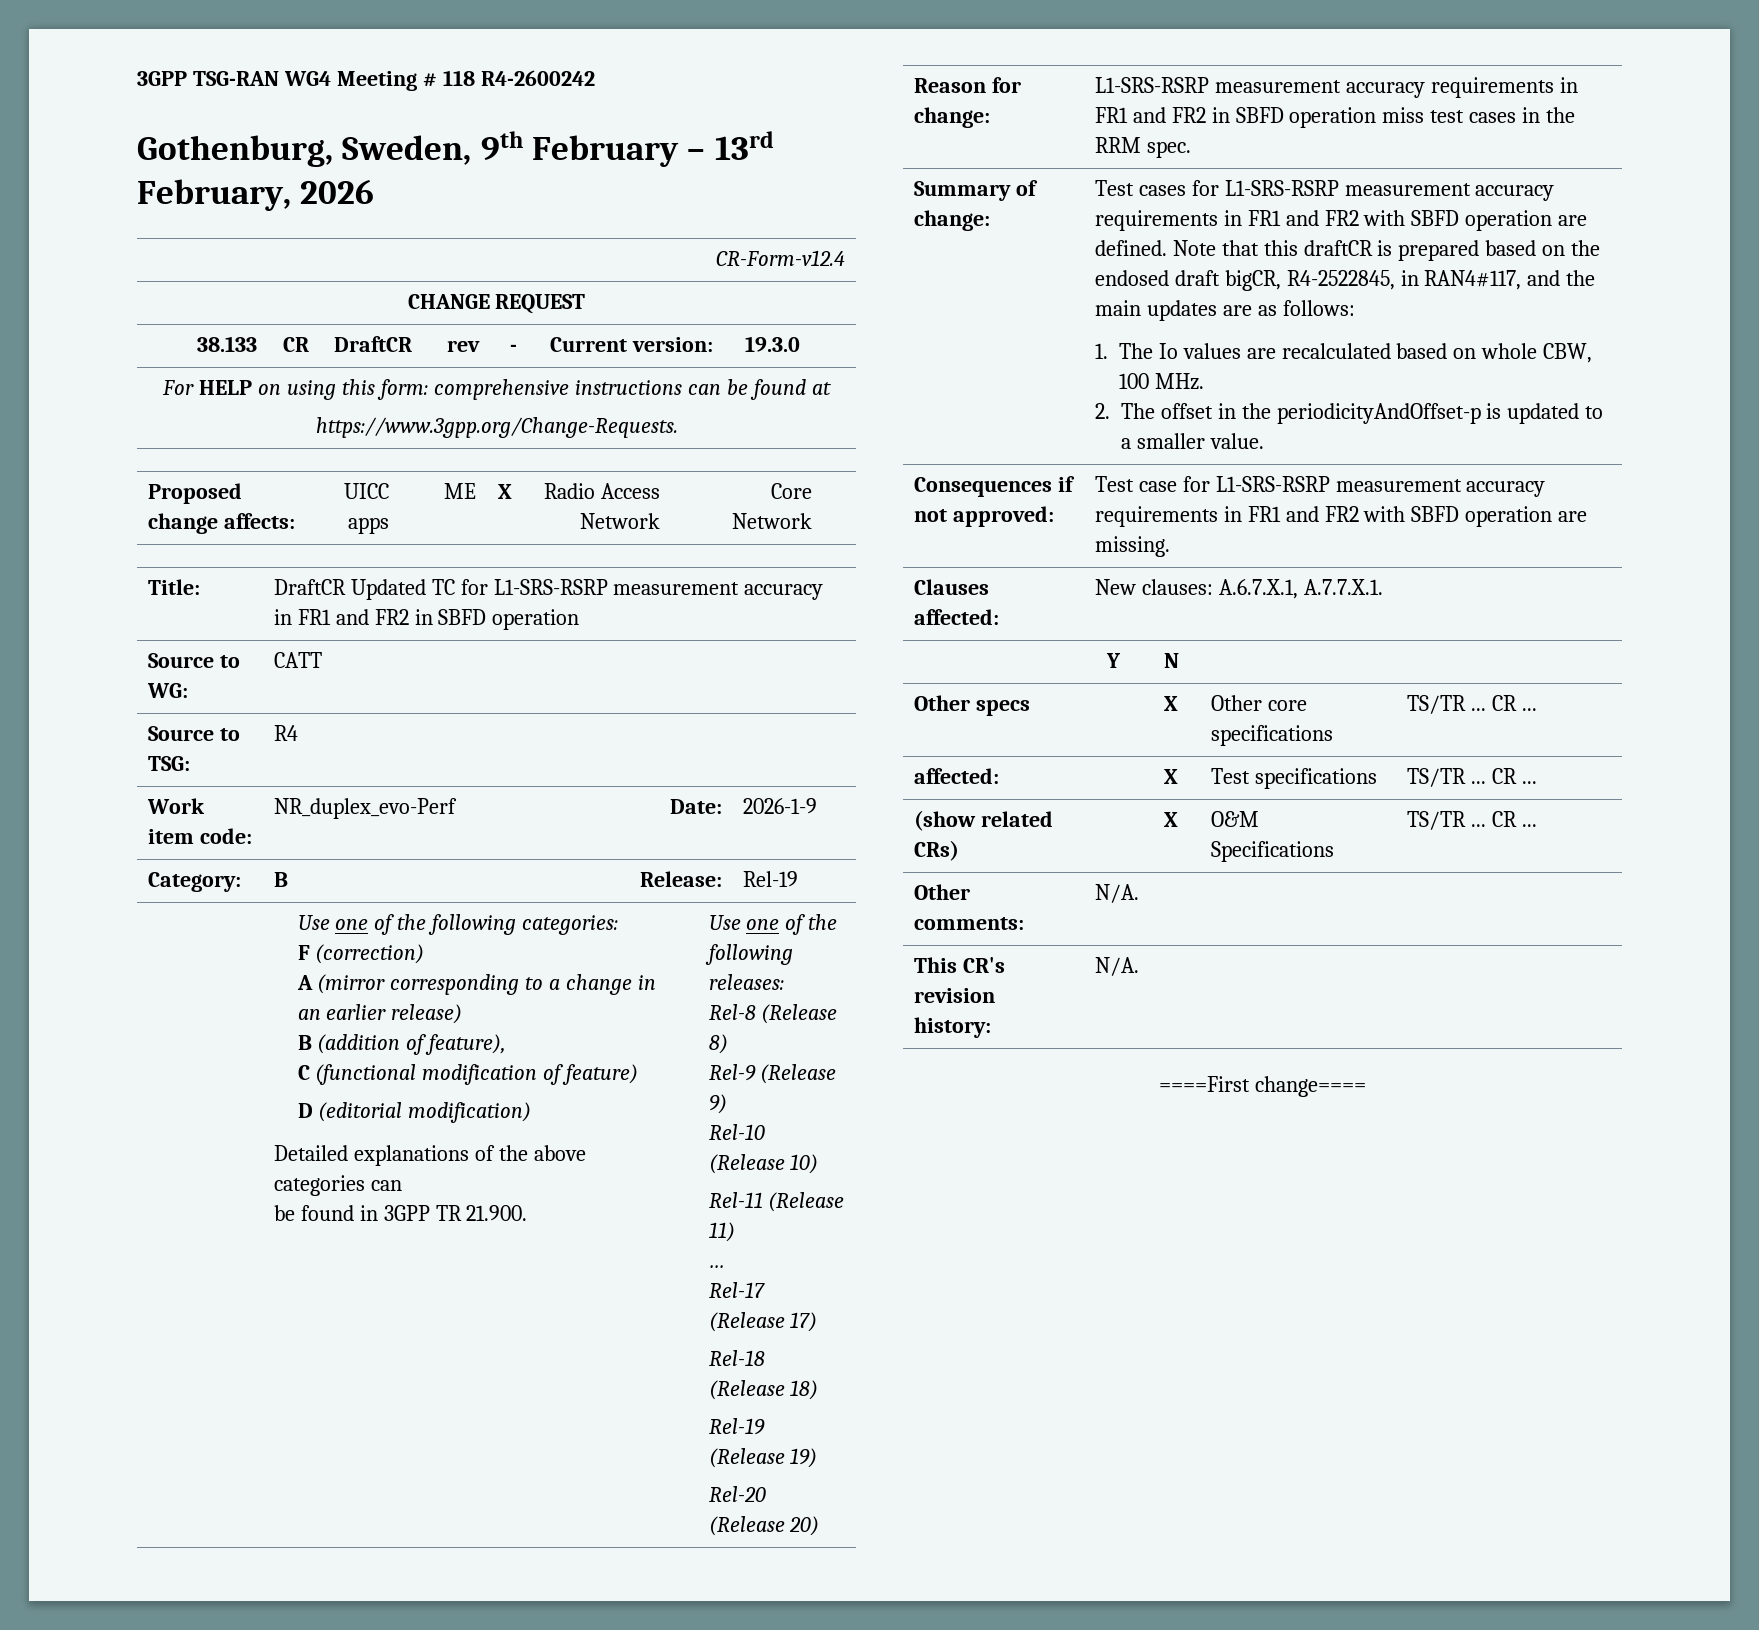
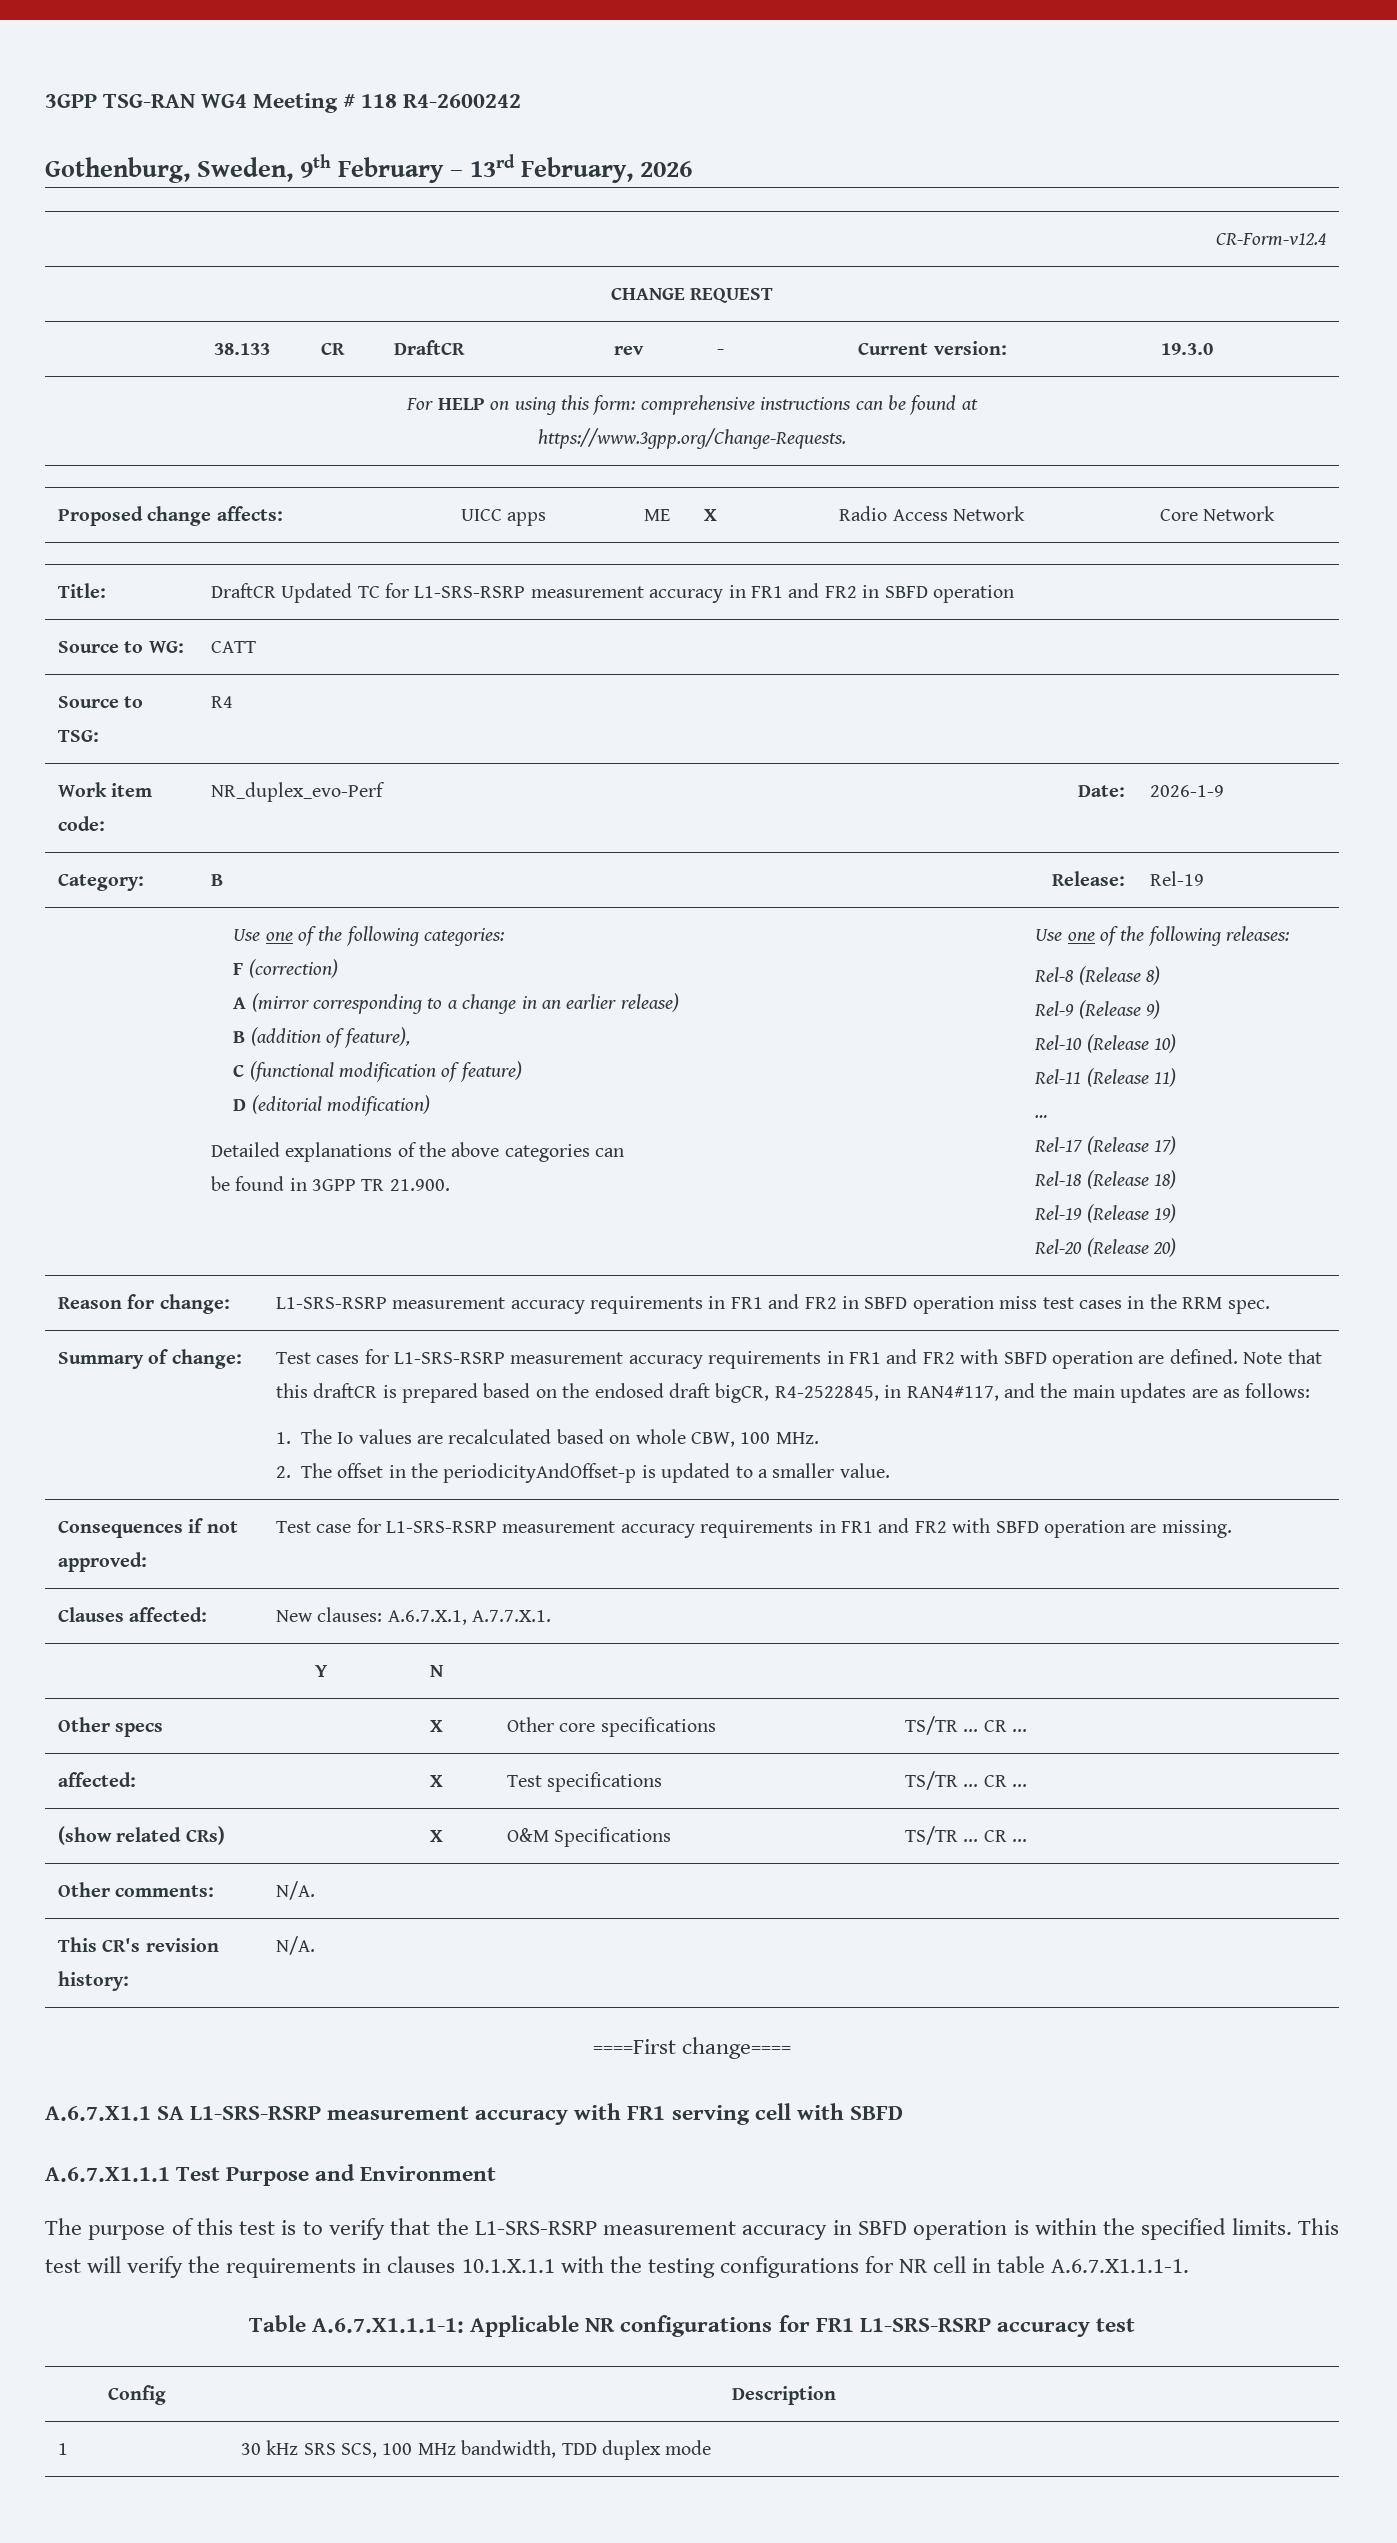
(1366, 1086) none -> [45,2103,903,2125] [45,2164,497,2186] [45,2218,1339,2240] [45,2256,1190,2278] [249,2315,1135,2337] [108,2385,166,2405] [731,2386,836,2405] [57,2443,68,2455] [240,2440,712,2460] // A.6.7.X1.1 SA L1-SRS-RSRP measurement accuracy with FR1 serving cell with SBFD // A.6.7.X1.1.1 Test Purpose and Environment // The purpose of this test is to verify that the L1-SRS-RSRP measurement accuracy in SBFD operation is within the specified limits. This test will verify the requirements in clauses 10.1.X.1.1 with the testing configurations for NR cell in table A.6.7.X1.1.1-1. // Table A.6.7.X1.1.1-1: Applicable NR configurations for FR1 L1-SRS-RSRP accuracy test // Config | Description // 1 | 30 kHz SRS SCS, 100 MHz bandwidth, TDD duplex mode

